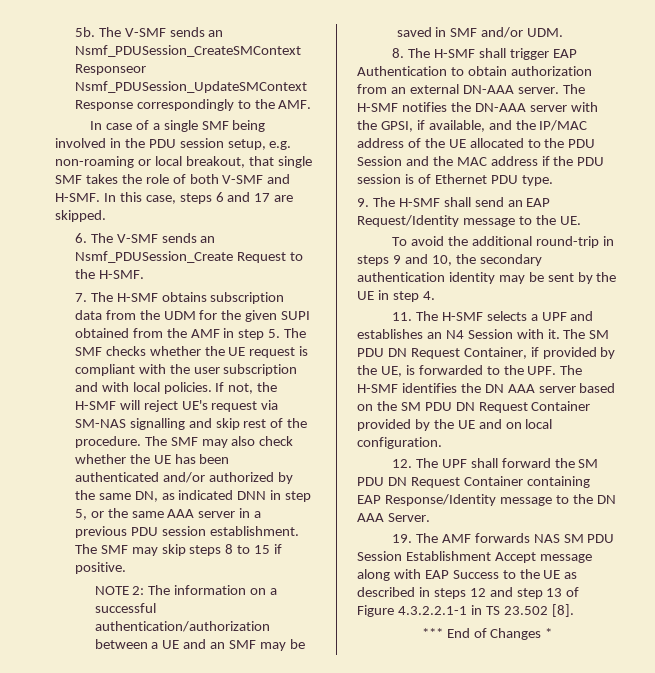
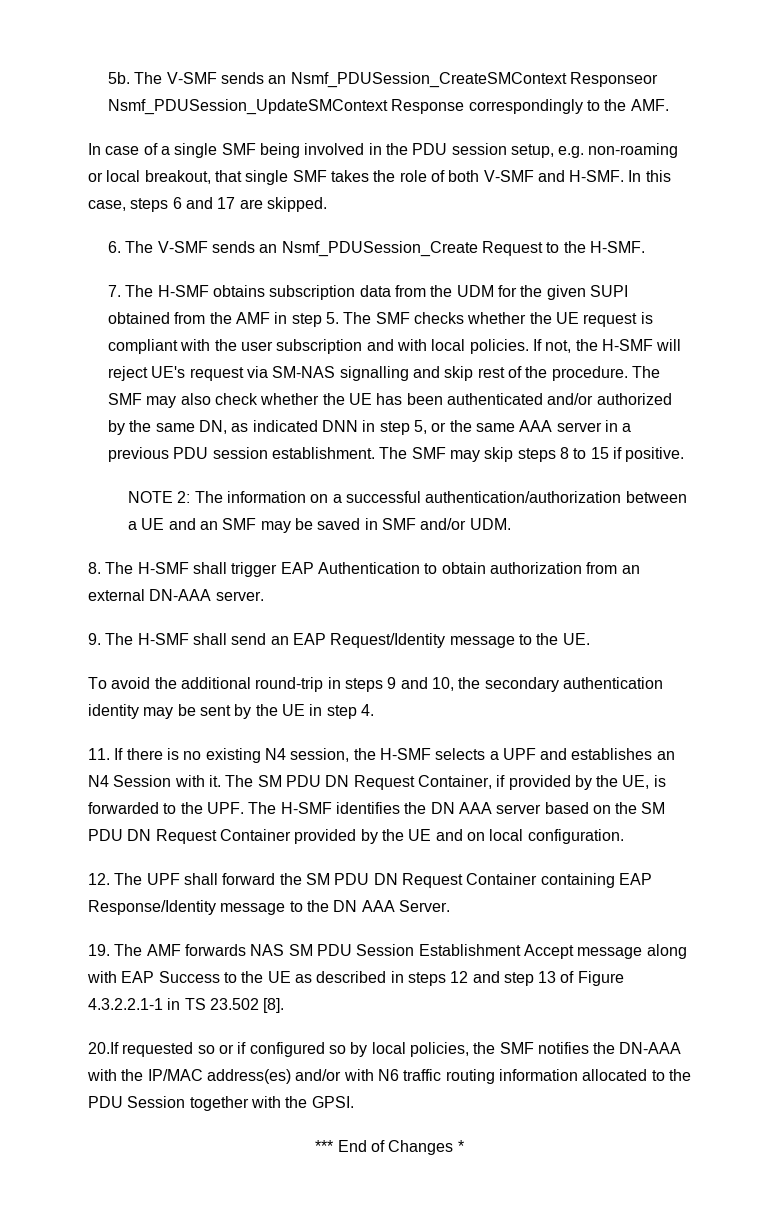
[562,84,585,94] [357,102,598,112] [357,120,588,132] [357,138,596,148] [357,156,605,166] [357,174,553,186] The H-SMF notifies the DN-AAA server with the GPSI, if available, and the IP/MAC address of the UE allocated to the PDU Session and the MAC address if the PDU session is of Ethernet PDU type. -> (264, 596) none
[415,311,438,321] The -> [114,748,376,763] If there is no existing N4 session, the
(574, 610) none -> [88,1042,682,1057] [87,1069,691,1084] [88,1096,354,1111] // 20.If requested so or if configured so by local policies, the SMF notifies the DN-AAA with the IP/MAC address(es) and/or with N6 traffic routing information allocated to the PDU Session together with the GPSI.

